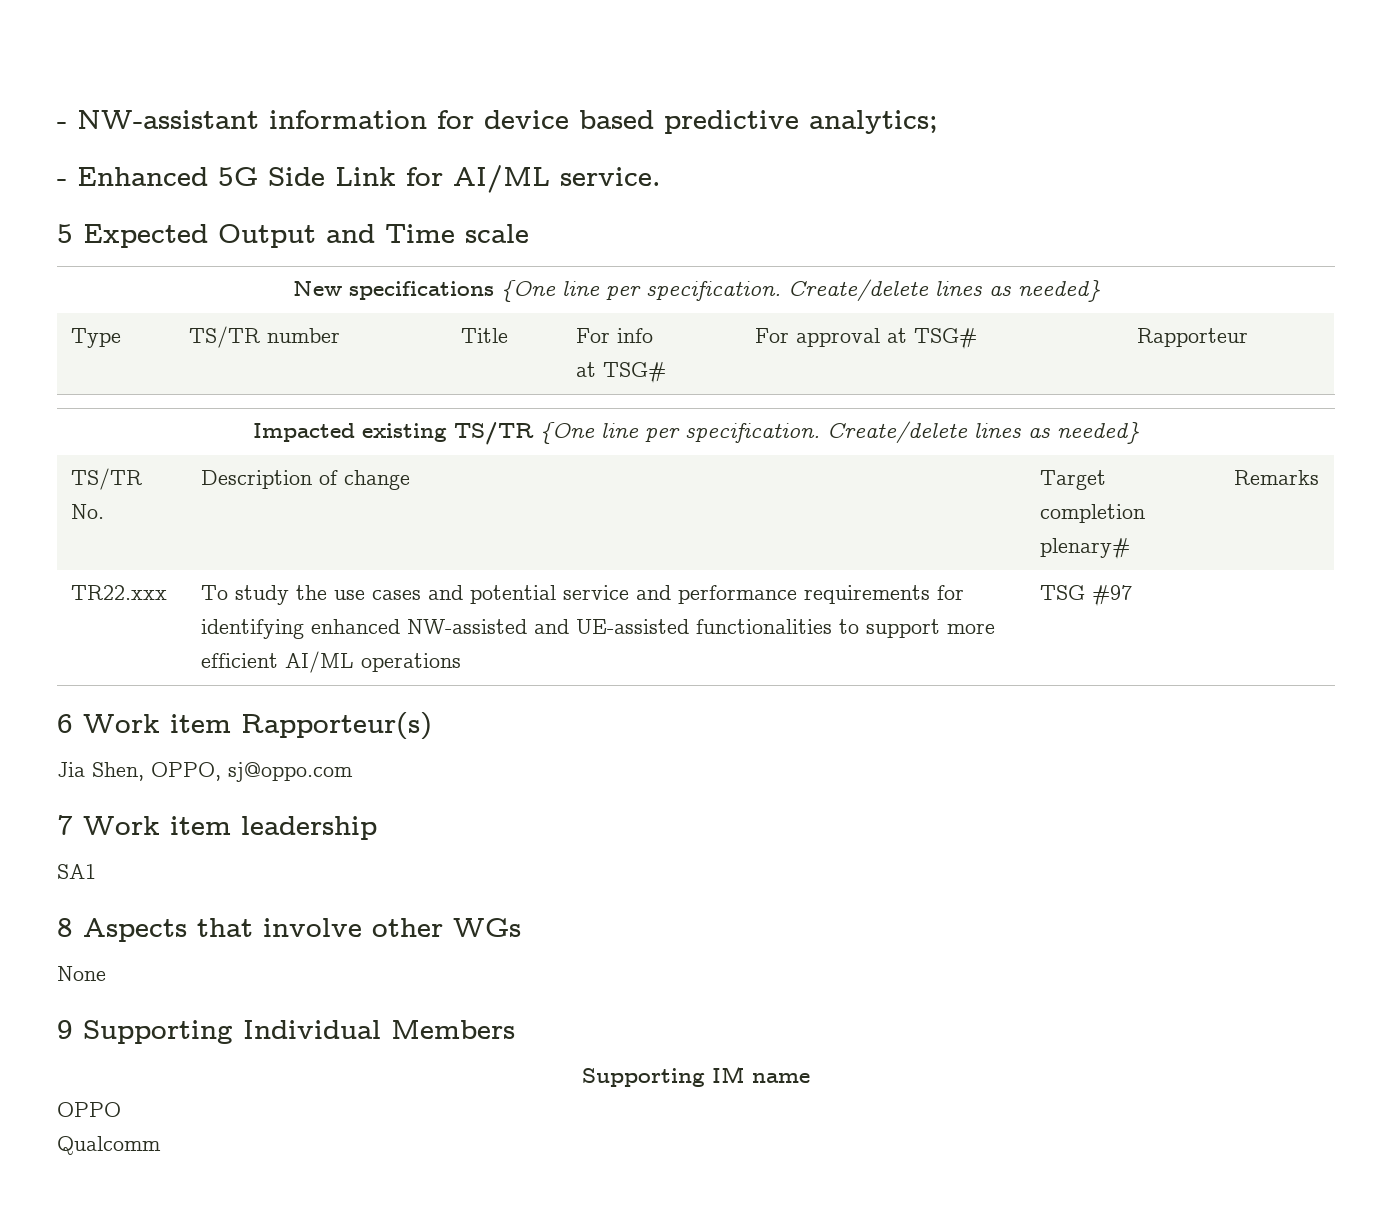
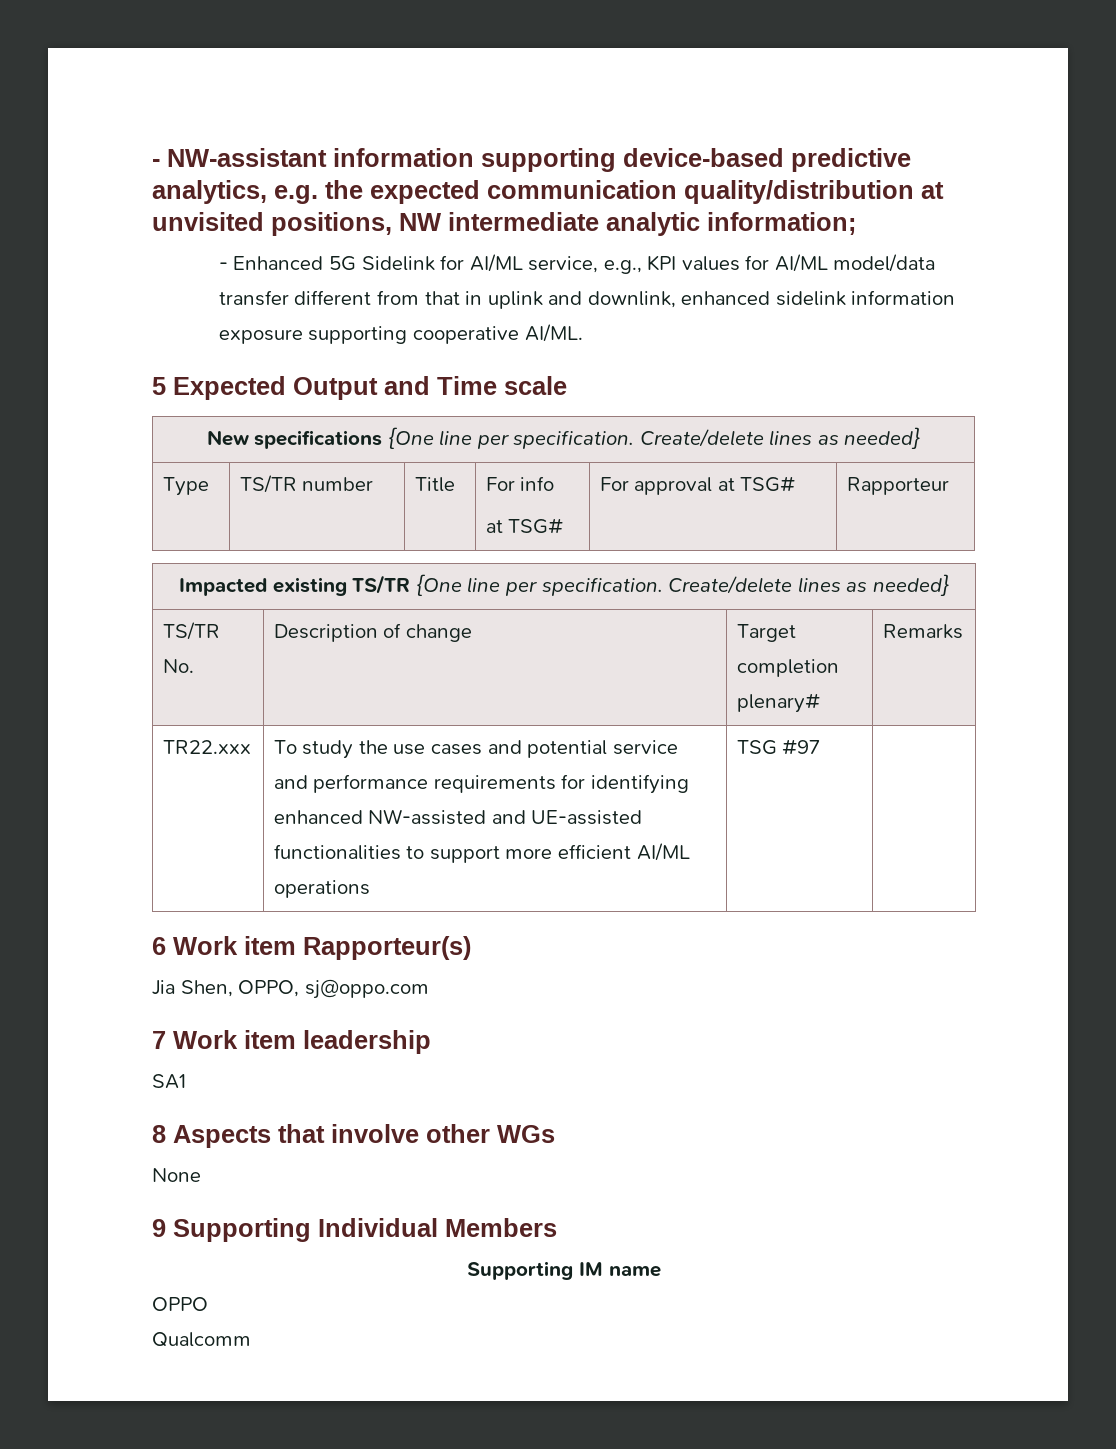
[437,110,938,134] [57,165,661,193] for device based predictive analytics; // - Enhanced 5G Side Link for AI/ML service. -> [481,148,911,172] [152,180,944,204] [152,212,856,236] [218,254,936,274] [218,290,956,309] [218,324,583,344] supporting device-based predictive analytics, e.g. the expected communication quality/distribution at unvisited positions, NW intermediate analytic information; // - Enhanced 5G Sidelink for AI/ML service, e.g., KPI values for AI/ML model/data transfer different from that in uplink and downlink, enhanced sidelink information exposure supporting cooperative AI/ML.

